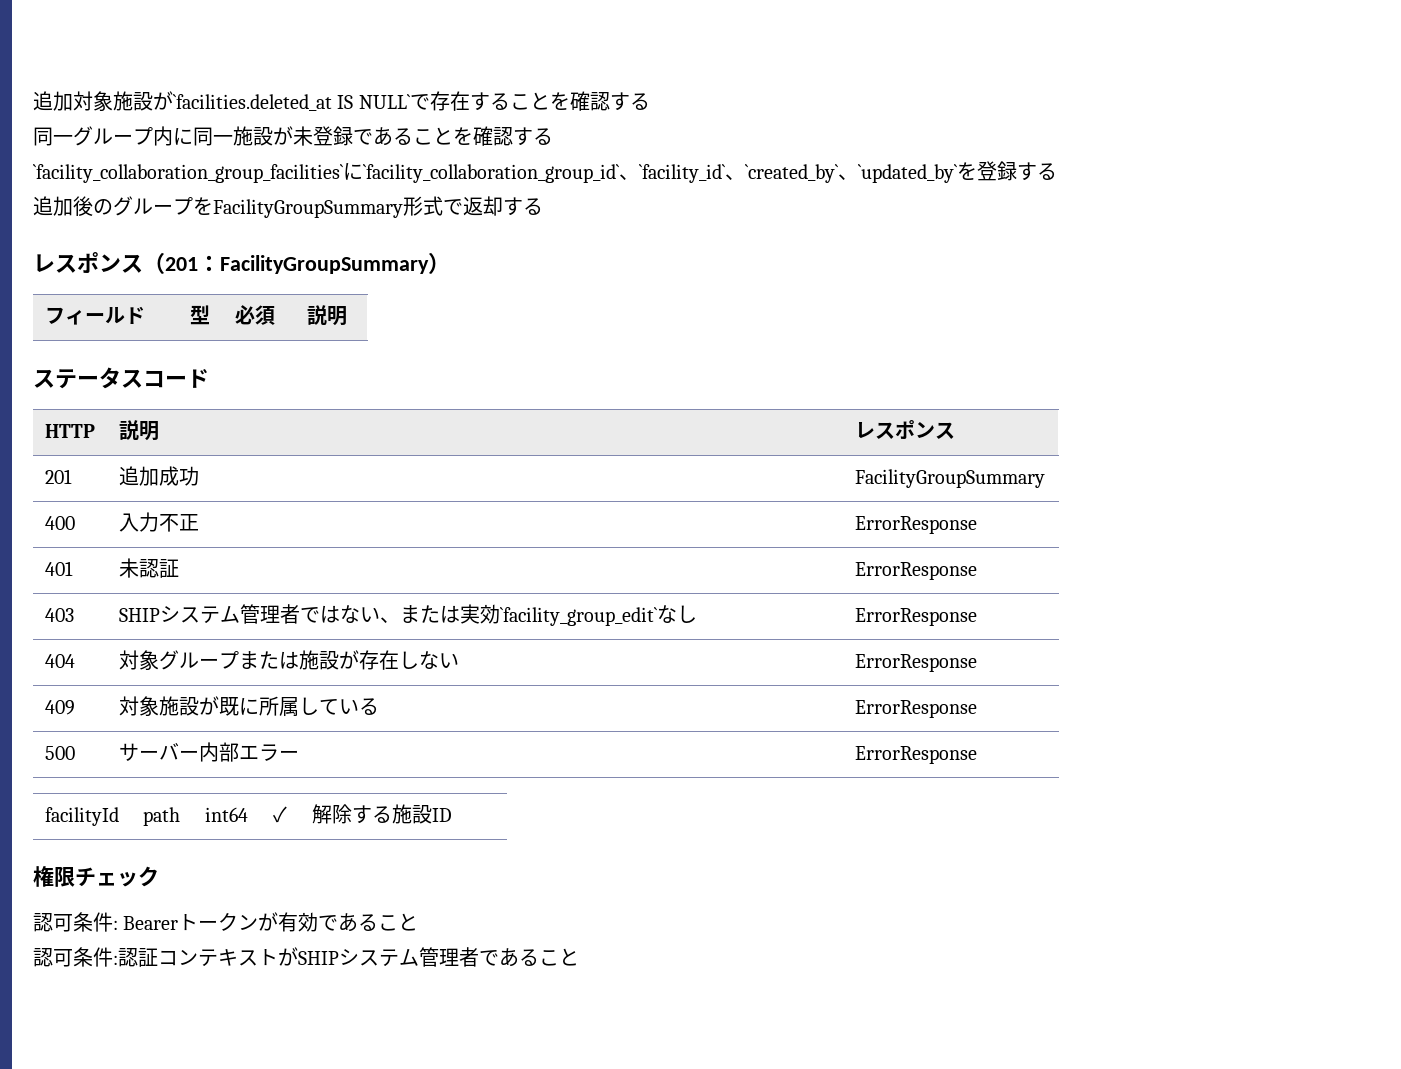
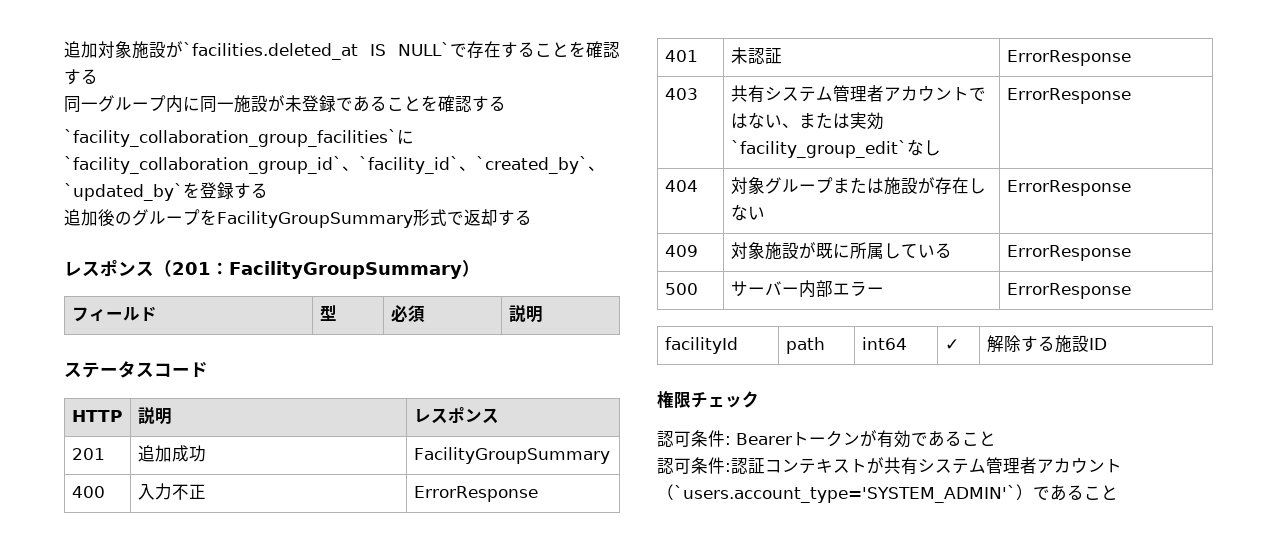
[118,604,300,624] SHIPシステム管理者 -> [730,85,969,103] 共有システム管理者アカウント
[298,947,479,967] SHIPシステム管理者 -> [884,457,1122,475] [657,484,1033,503] 共有システム管理者アカウント（`users.account_type='SYSTEM_ADMIN'`）

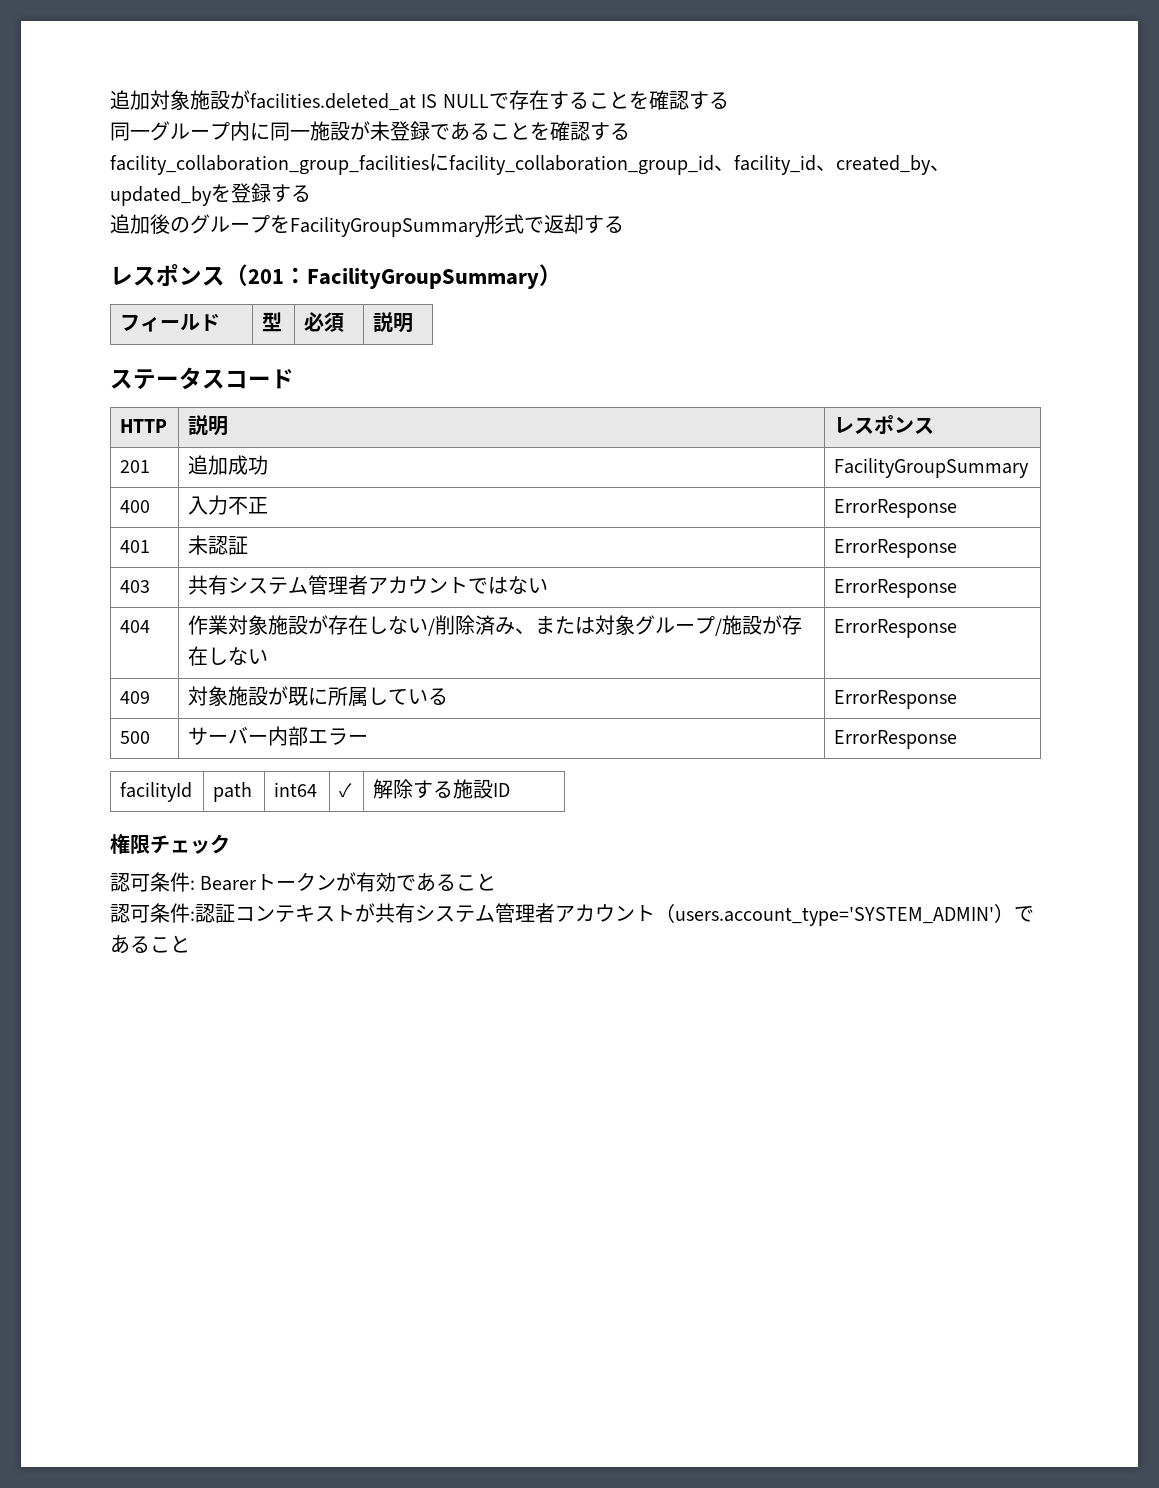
[183,42,450,60] `facilities.deleted_at IS NULL` -> [250,93,489,111] facilities.deleted_at IS NULL
[64,129,414,147] [64,156,605,174] [64,183,183,201] `facility_collaboration_group_facilities`に`facility_collaboration_group_id`、`facility_id`、`created_by`、`updated_by` -> [110,154,950,175] [110,186,212,206] facility_collaboration_group_facilitiesにfacility_collaboration_group_id、facility_id、created_by、updated_by
[781,112,884,130] [730,139,941,158] [1006,88,1131,104] [664,180,698,192] 、または実効`facility_group_edit`なし | ErrorResponse // 404 | -> [834,579,958,598] [120,620,151,633] [188,615,596,636] | ErrorResponse // 404 | 作業対象施設が存在しない/削除済み、または
[832,177,884,194] または -> [715,618,723,636] /
[674,485,1016,503] `users.account_type='SYSTEM_ADMIN'` -> [675,907,994,926] users.account_type='SYSTEM_ADMIN'

